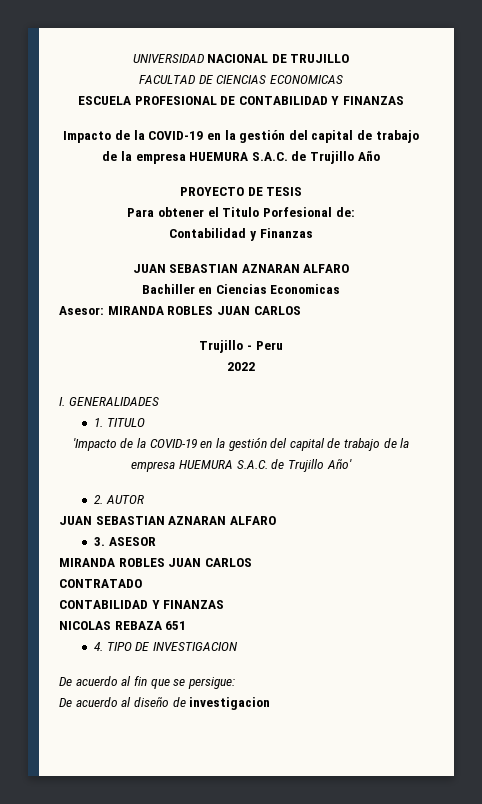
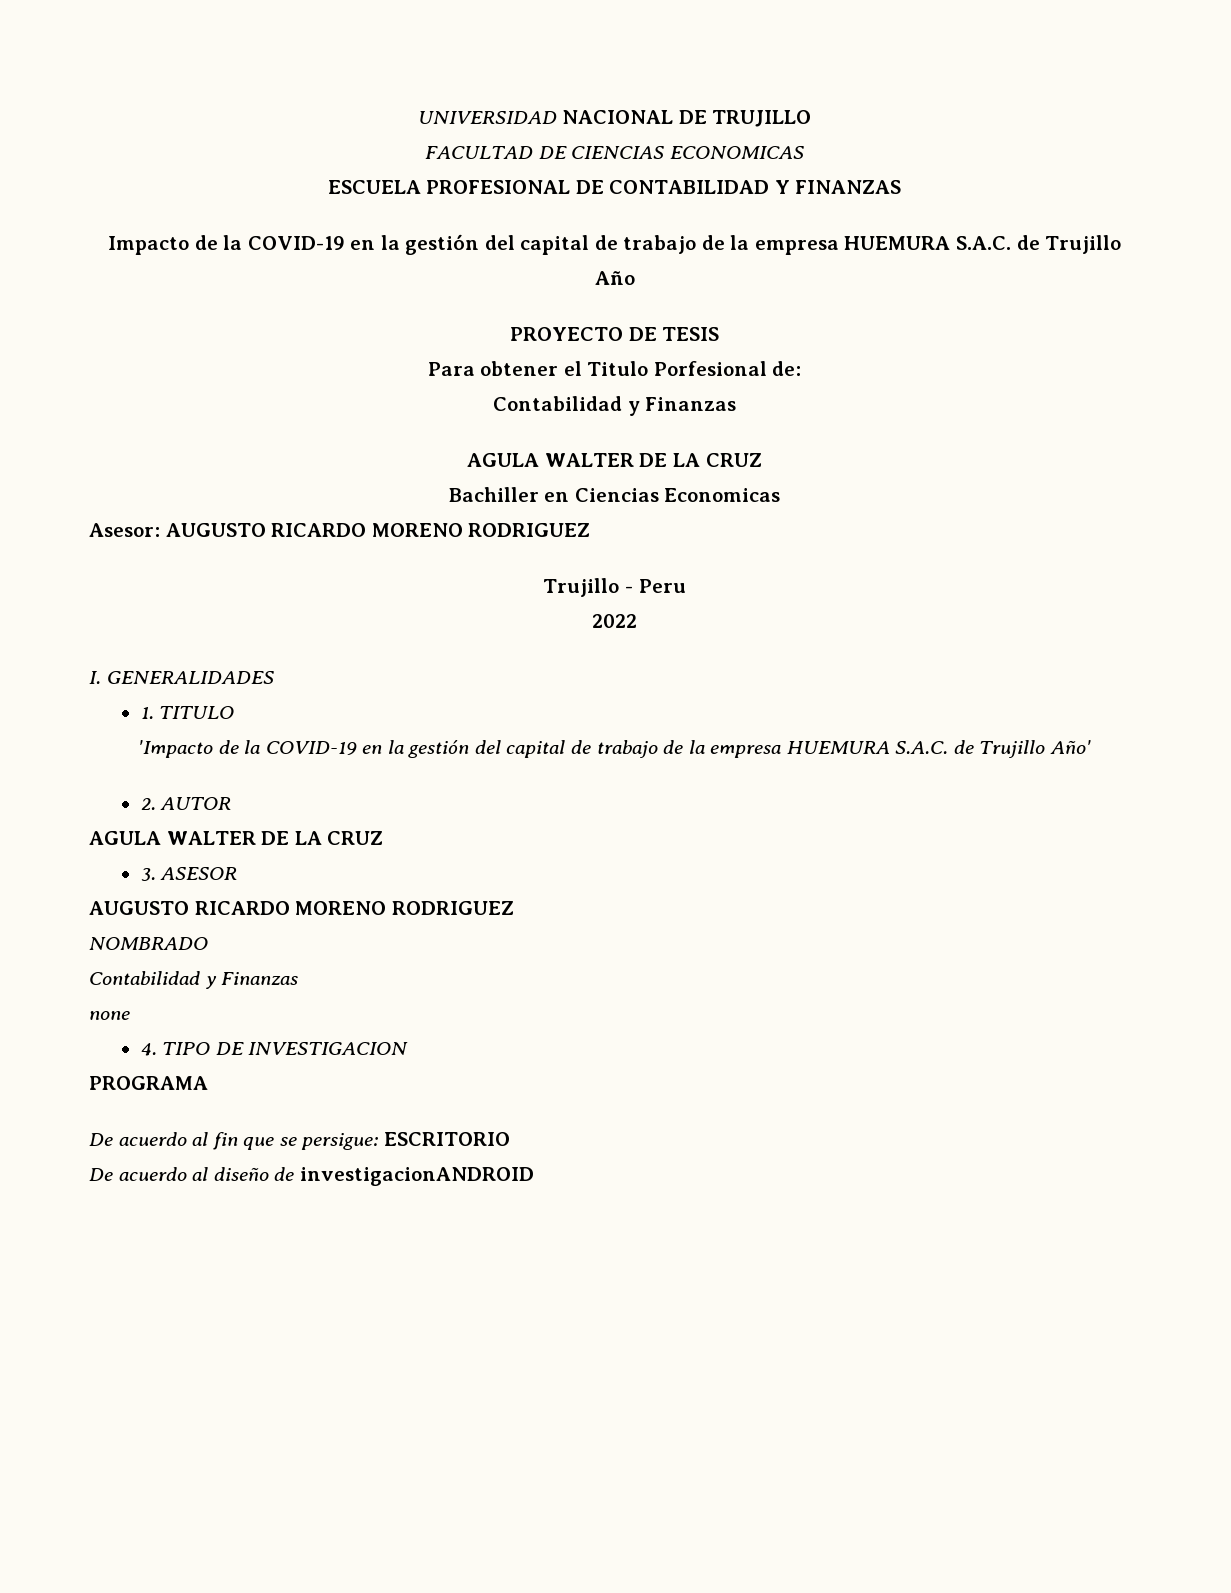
[132,264,350,273] JUAN SEBASTIAN AZNARAN ALFARO -> [467,453,762,467] AGULA WALTER DE LA CRUZ
[107,306,301,315] MIRANDA ROBLES JUAN CARLOS -> [165,523,591,537] AUGUSTO RICARDO MORENO RODRIGUEZ
[59,516,276,525] [94,537,156,546] [59,558,252,567] [59,579,142,588] [59,600,225,609] [59,621,187,630] JUAN SEBASTIAN AZNARAN ALFARO // 3. ASESOR // MIRANDA ROBLES JUAN CARLOS // CONTRATADO // CONTABILIDAD Y FINANZAS // NICOLAS REBAZA 651 -> [89,831,384,845] [140,867,238,881] [89,901,514,915] [89,937,208,950] [89,971,299,989] [89,1011,130,1020] AGULA WALTER DE LA CRUZ // 3. ASESOR // AUGUSTO RICARDO MORENO RODRIGUEZ // NOMBRADO // Contabilidad y Finanzas // none
(238, 646) none -> [89,1076,208,1090] // PROGRAMA
(235, 683) none -> [383,1132,510,1146] ESCRITORIO
[189,697,271,710] investigacion -> [299,1167,534,1186] investigacionANDROID

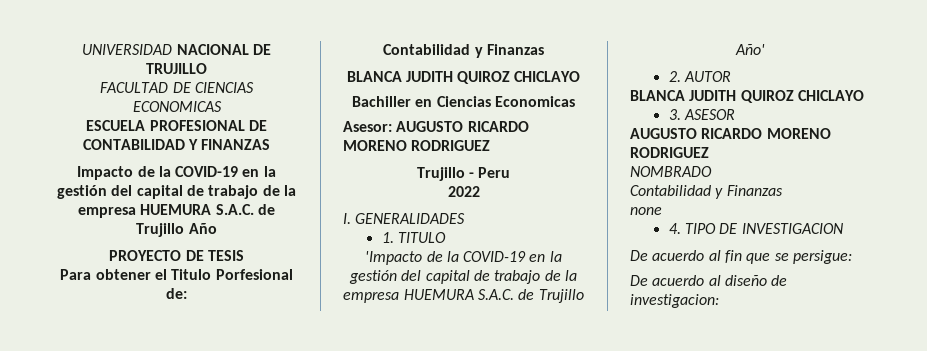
[467,453,762,467] AGULA WALTER DE LA CRUZ -> [346,71,581,84] BLANCA JUDITH QUIROZ CHICLAYO
[89,831,384,845] AGULA WALTER DE LA CRUZ -> [630,90,864,103] BLANCA JUDITH QUIROZ CHICLAYO
[89,1076,208,1090] // PROGRAMA -> (843, 228) none
[383,1132,510,1146] ESCRITORIO -> (852, 257) none
[299,1167,534,1186] investigacionANDROID -> [630,294,719,308] investigacion:

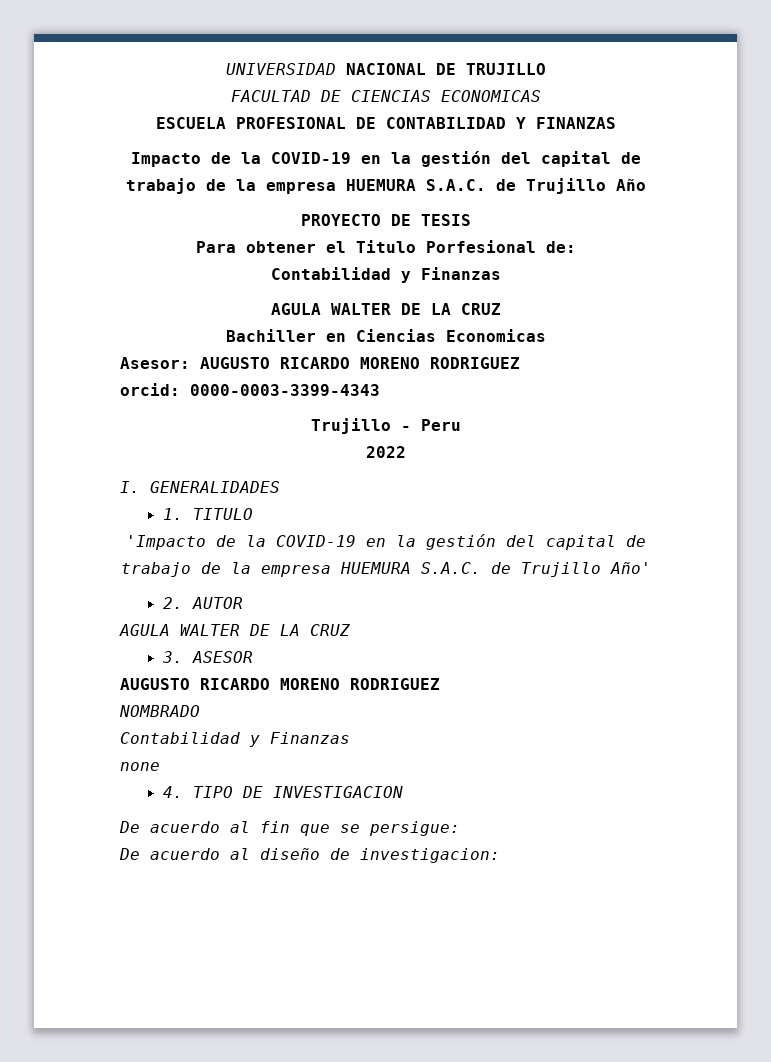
[346,71,581,84] BLANCA JUDITH QUIROZ CHICLAYO -> [270,303,501,315] AGULA WALTER DE LA CRUZ
(491, 145) none -> [120,383,380,396] // orcid: 0000-0003-3399-4343
[630,90,864,103] BLANCA JUDITH QUIROZ CHICLAYO -> [119,624,350,636] AGULA WALTER DE LA CRUZ

